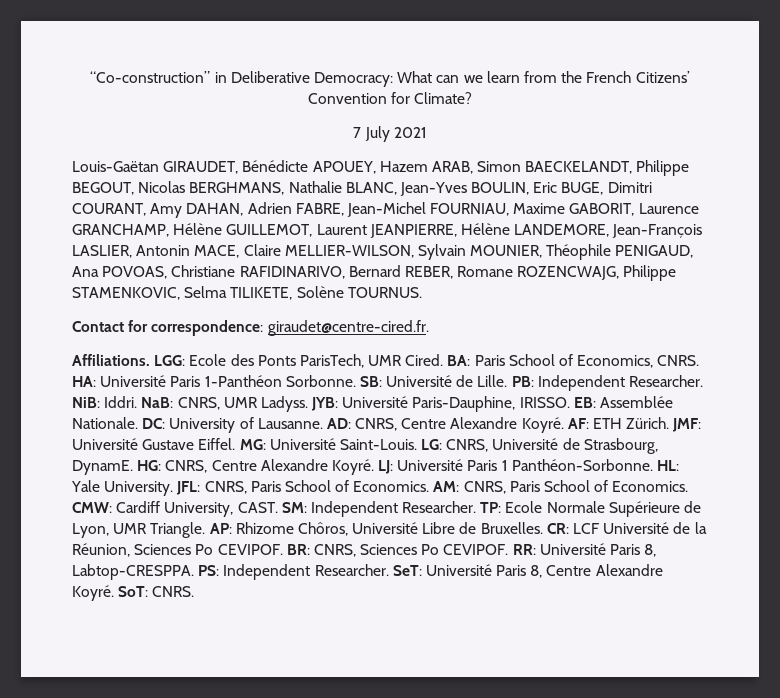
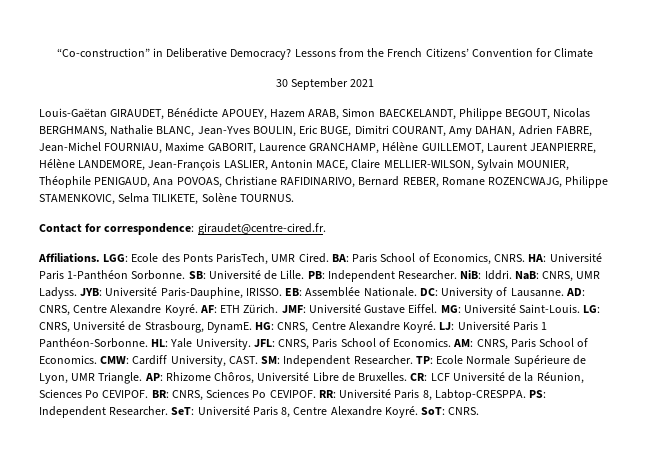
[314,71,520,87] Democracy: What can we learn -> [230,49,336,60] Democracy? Lessons
[414,92,473,104] [353,126,390,142] Climate? // 7 July -> [554,48,594,58] [275,78,348,90] Climate // 30 September

